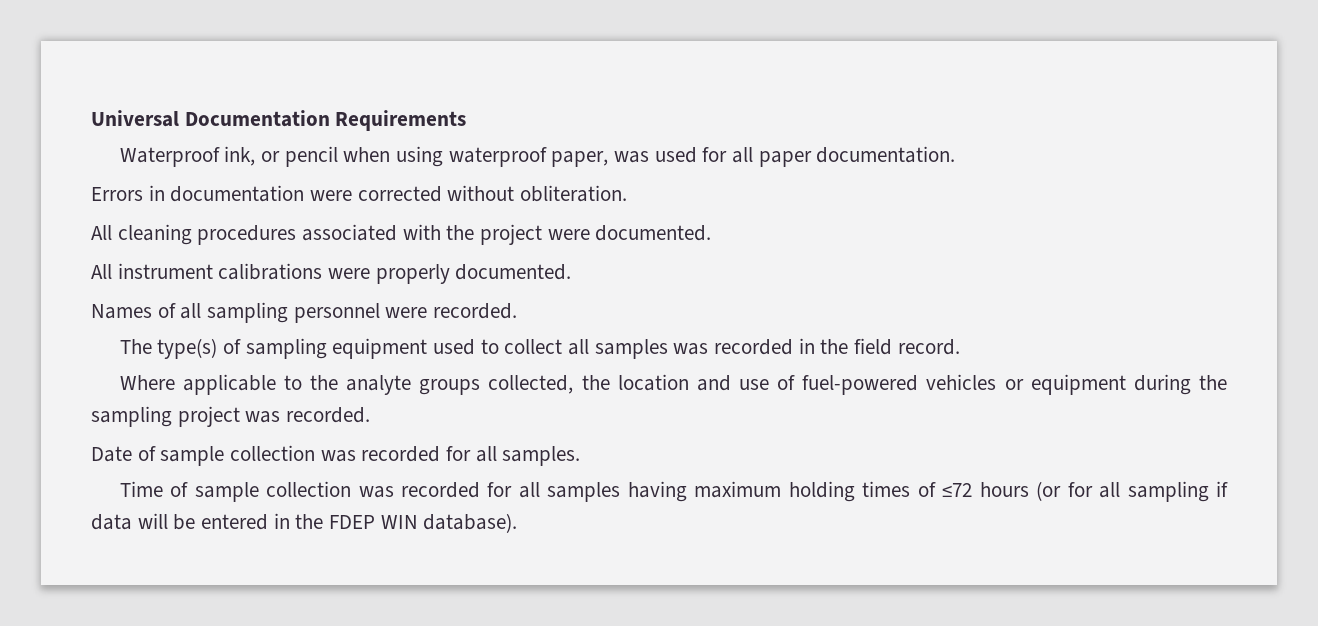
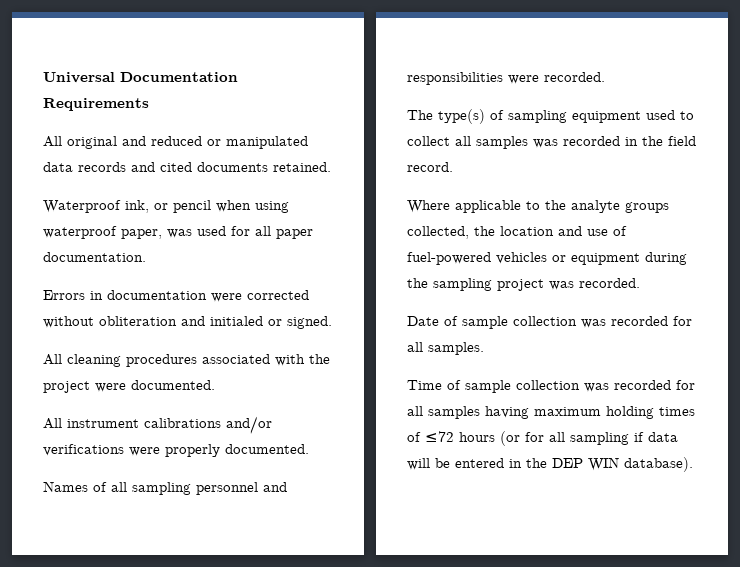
(467, 120) none -> [43,136,308,149] [43,162,331,172] // All original and reduced or manipulated data records and cited documents retained.
[520,185,628,202] obliteration. -> [99,316,332,329] obliteration and initialed or signed.
(323, 271) none -> [226,416,272,434] [43,444,124,456] and/or verifications
(380, 313) none -> [263,482,287,492] [407,72,503,85] and responsibilities
[329,515,376,529] FDEP -> [552,458,583,468] DEP

